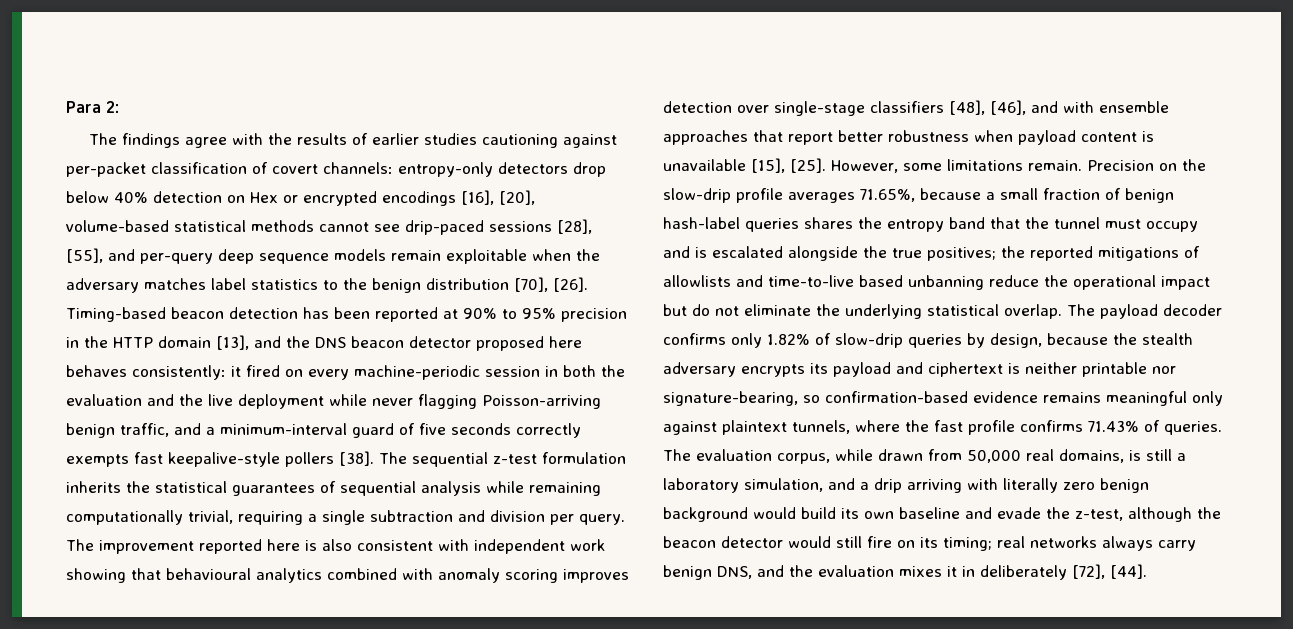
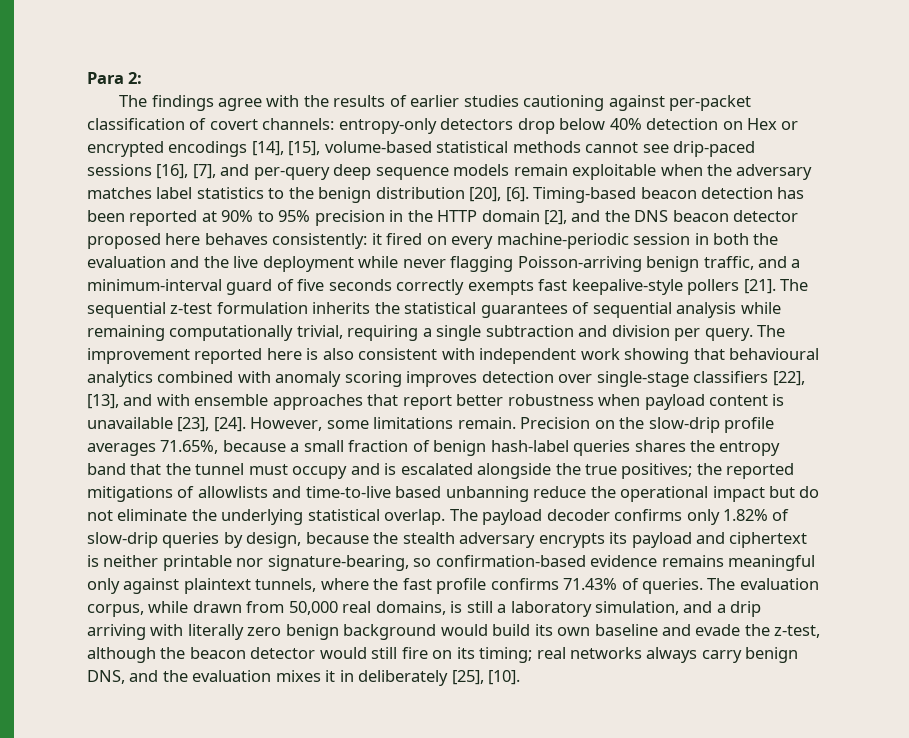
[461,190,535,205] [16], [20], -> [251,141,321,156] [14], [15],
[557,219,592,234] [66,248,103,263] [28], [55], -> [156,164,216,179] [16], [7],
[514,277,588,292] [70], [26]. -> [469,187,529,202] [20], [6].
[216,335,249,350] [13], -> [544,210,568,225] [2],
[339,451,374,466] [38]. -> [743,279,776,294] [21].
[949,100,1026,115] [48], [46], -> [772,371,805,386] [87,394,119,409] [22], [13],
[751,158,826,173] [15], [25]. -> [177,417,246,432] [23], [24].
[1072,564,1147,579] [72], [44]. -> [451,670,521,685] [25], [10].

